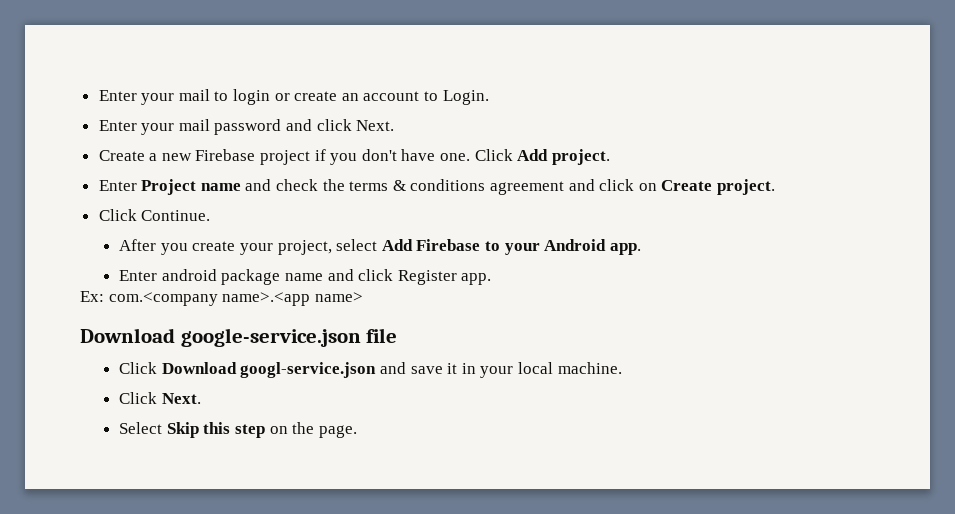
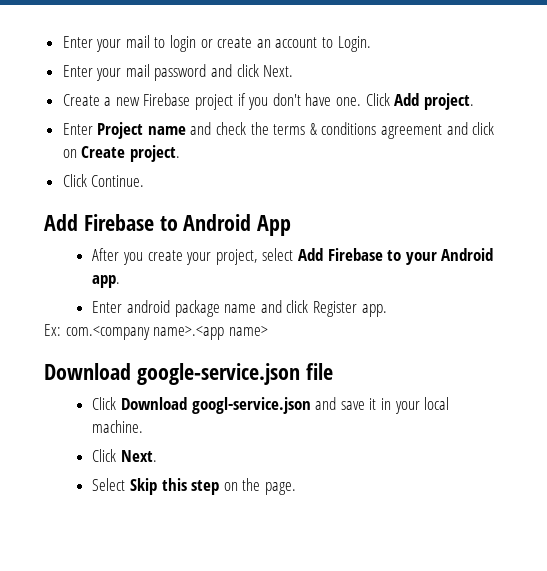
(211, 215) none -> [44,214,292,236] // Add Firebase to Android App

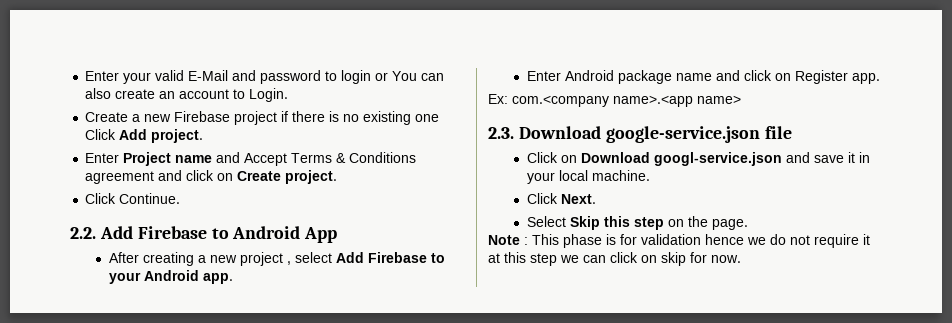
[62,35,213,52] Enter your mail to login or -> [85,70,445,84] [85,88,112,99] Enter your valid E-Mail and password to login or You can also
[62,64,294,81] // Enter your mail password and click Next. -> (289, 95) none
[248,93,362,110] you don't have one. -> [292,111,440,125] there is no existing one
[216,122,377,135] check the terms & conditions -> [244,152,417,166] Accept Terms & Conditions
(145, 181) none -> [70,227,96,239] 2.2.
[123,249,258,265] you create your project, -> [143,252,292,266] creating a new project ,
[127,300,171,313] android -> [565,70,615,81] Android
(309, 306) none -> [775,73,792,81] on
(268, 331) none -> [488,127,514,139] 2.3.
(117, 403) none -> [561,155,578,163] on
(297, 488) none -> [488,234,870,248] [488,252,741,266] // Note : This phase is for validation hence we do not require it at this step we can click on skip for now.

